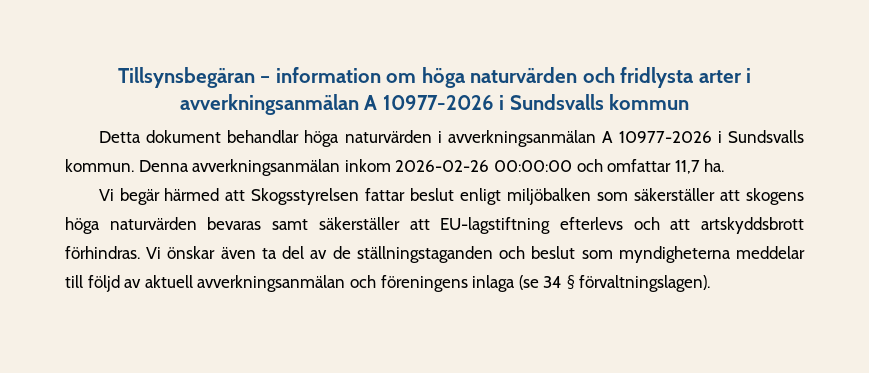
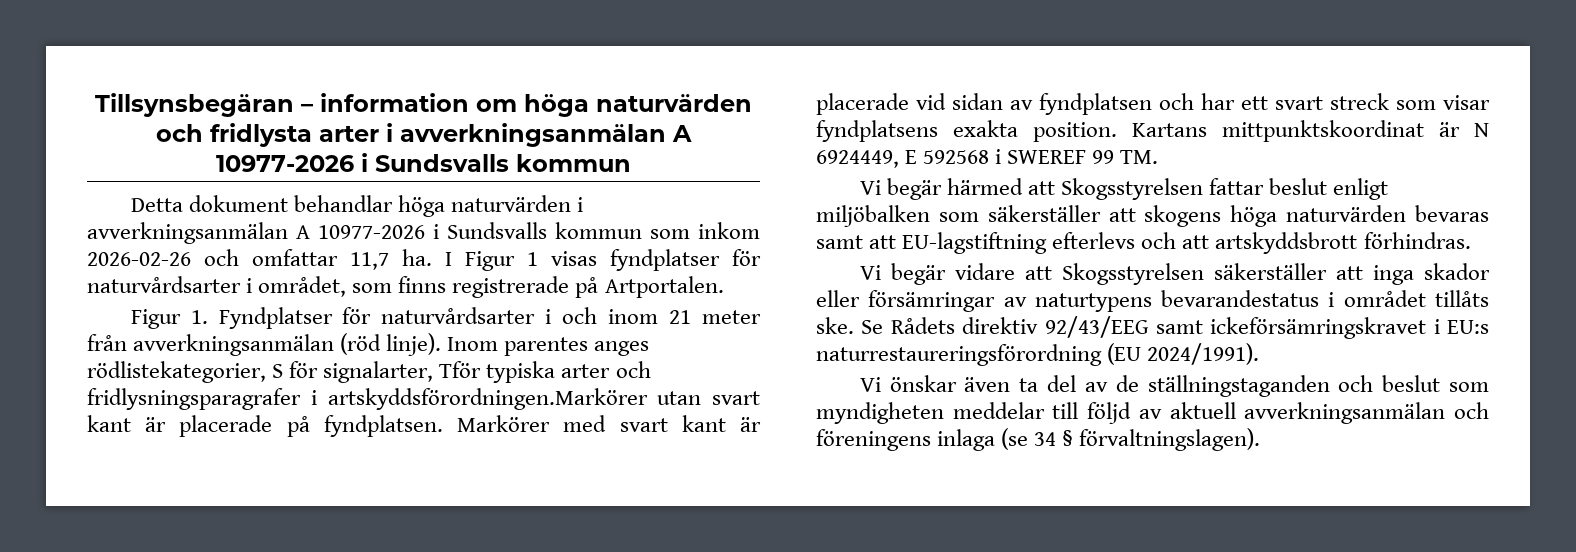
[65,159,341,176] kommun. Denna avverkningsanmälan -> [555,222,690,239] kommun som
[493,160,572,172] 00:00:00 -> (191, 259) none
(725, 165) none -> [445,249,761,271] [87,276,724,298] [130,307,761,329] [87,333,650,356] [87,361,651,383] [87,388,760,410] [87,415,761,437] [816,93,1490,115] [816,120,1489,142] [816,149,1159,168] I Figur 1 visas fyndplatser för naturvårdsarter i området, som finns registrerade på Artportalen. // Figur 1. Fyndplatser för naturvårdsarter i och inom 21 meter från avverkningsanmälan (röd linje). Inom parentes anges rödlistekategorier, S för signalarter, Tför typiska arter och fridlysningsparagrafer i artskyddsförordningen.Markörer utan svart kant är placerade på fyndplatsen. Markörer med svart kant är placerade vid sidan av fyndplatsen och har ett svart streck som visar fyndplatsens exakta position. Kartans mittpunktskoordinat är N 6924449, E 592568 i SWEREF 99 TM.
[318,217,400,230] säkerställer -> (863, 242) none
(140, 252) none -> [859,263,1490,285] [816,290,1489,312] [816,316,1489,339] [816,343,1260,366] // Vi begär vidare att Skogsstyrelsen säkerställer att inga skador eller försämringar av naturtypens bevarandestatus i området tillåts ske. Se Rådets direktiv 92/43/EEG samt ickeförsämringskravet i EU:s naturrestaureringsförordning (EU 2024/1991). //
[618,246,731,263] myndigheterna -> [816,402,944,424] myndigheten

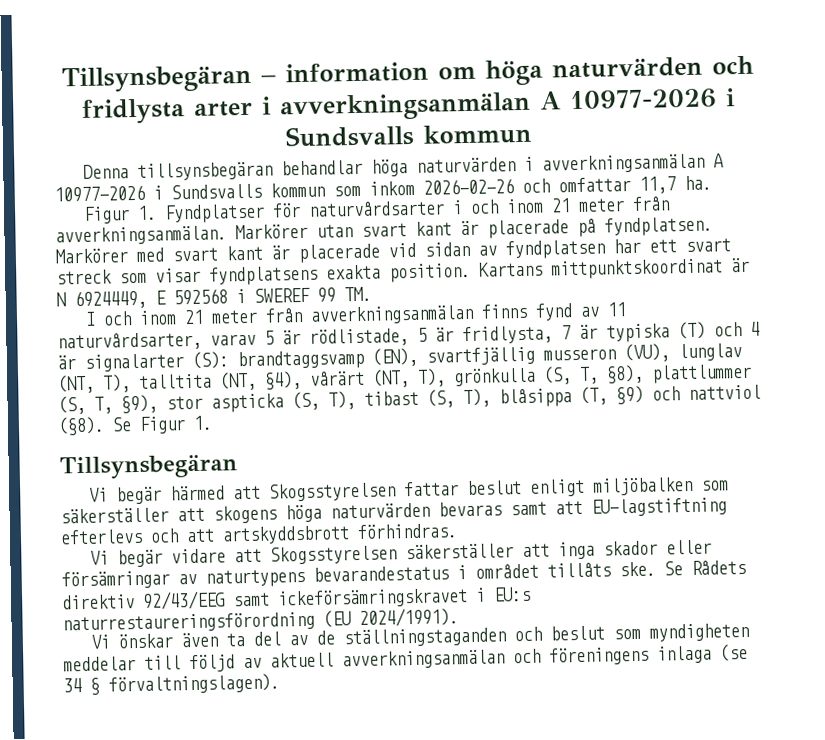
[130,195,288,212] Detta dokument -> [83,161,274,181] Denna tillsynsbegäran
[445,249,761,271] [87,276,724,298] I Figur 1 visas fyndplatser för naturvårdsarter i området, som finns registrerade på Artportalen. -> (712, 183) none
[133,333,650,356] [87,361,651,383] [87,388,648,410] avverkningsanmälan (röd linje). Inom parentes anges rödlistekategorier, S för signalarter, Tför typiska arter och fridlysningsparagrafer i artskyddsförordningen.Markörer -> [55,223,308,246] avverkningsanmälan. Markörer
[1159,93,1194,110] och -> (605, 249) none
(1159, 157) none -> [85,302,628,326] [57,321,760,352] [57,343,742,372] [58,363,752,394] [58,384,761,415] [58,415,213,436] [59,454,238,480] // I och inom 21 meter från avverkningsanmälan finns fynd av 11 naturvårdsarter, varav 5 är rödlistade, 5 är fridlysta, 7 är typiska (T) och 4 är signalarter (S): brandtaggsvamp (EN), svartfjällig musseron (VU), lunglav (NT, T), talltita (NT, §4), vårärt (NT, T), grönkulla (S, T, §8), plattlummer (S, T, §9), stor aspticka (S, T), tibast (S, T), blåsippa (T, §9) och nattviol (§8). Se Figur 1. // Tillsynsbegäran

